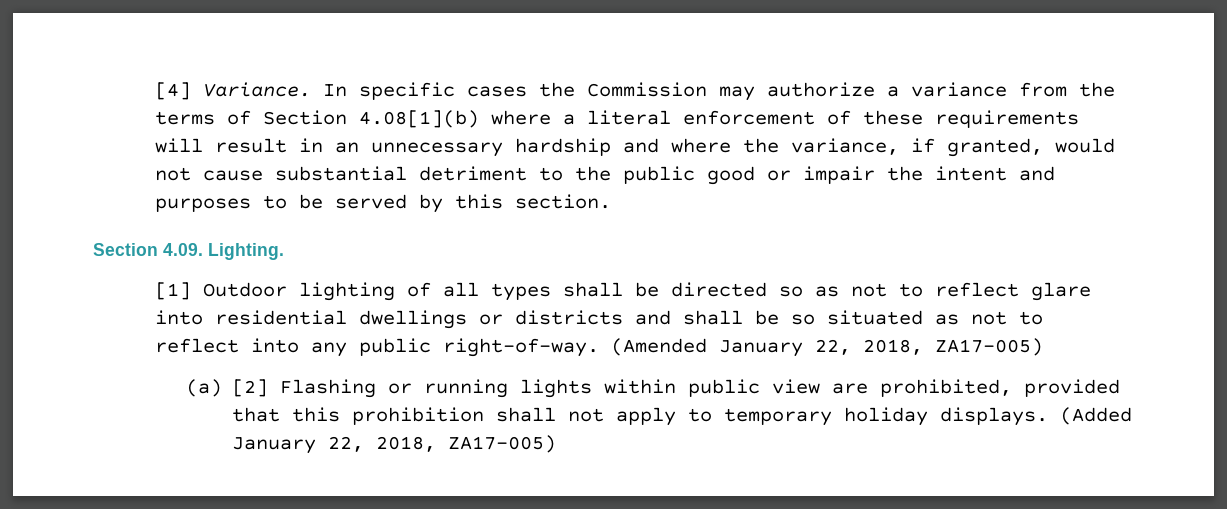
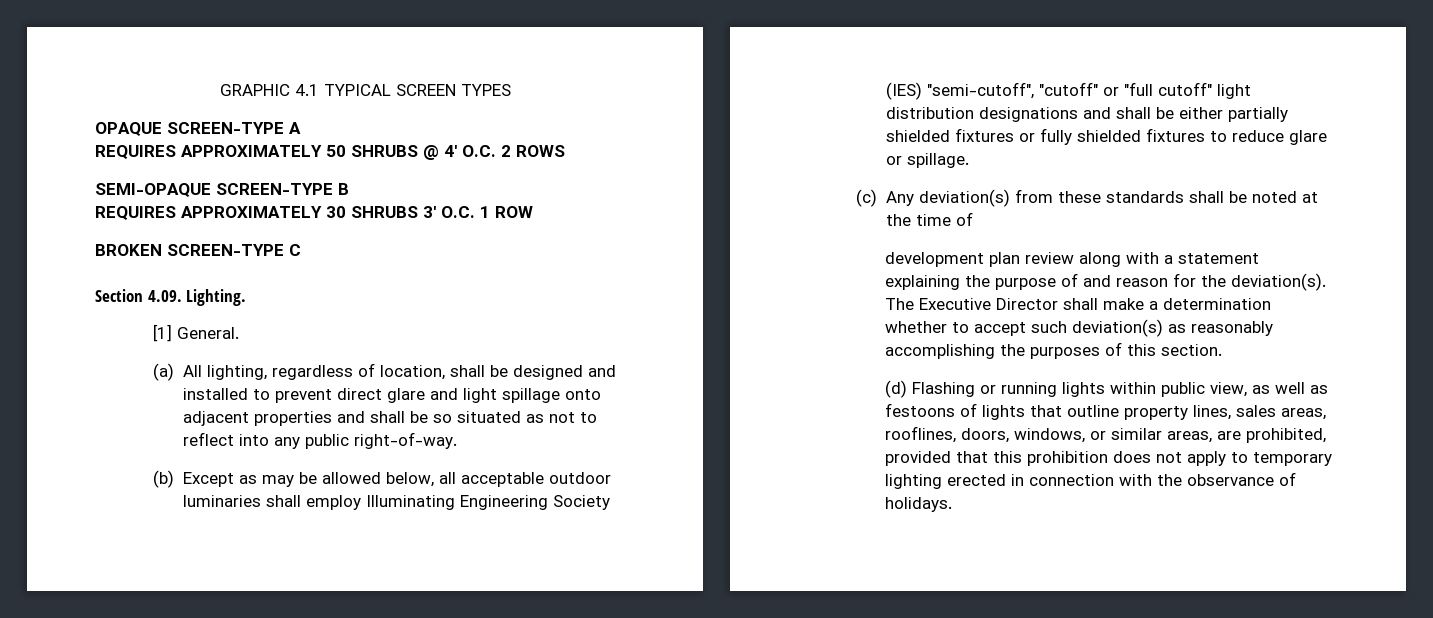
[155,82,1116,101] [155,110,1080,128] [155,138,1116,157] [155,166,1056,185] [155,194,612,213] [93,243,284,260] [155,282,1092,301] [155,310,624,329] [4] Variance. In specific cases the Commission may authorize a variance from the terms of Section 4.08[1](b) where a literal enforcement of these requirements will result in an unnecessary hardship and where the variance, if granted, would not cause substantial detriment to the public good or impair the intent and purposes to be served by this section. // Section 4.09. Lighting. // [1] Outdoor lighting of all types shall be directed so as not to reflect glare into residential dwellings or districts -> [219,84,511,96] [95,122,301,136] [95,145,565,160] [95,183,349,197] [95,206,533,220] [95,244,301,256] [95,289,247,306] [153,324,240,342] [153,363,616,381] [182,388,601,403] [182,411,332,426] GRAPHIC 4.1 TYPICAL SCREEN TYPES // OPAQUE SCREEN-TYPE A // REQUIRES APPROXIMATELY 50 SHRUBS @ 4' O.C. 2 ROWS // SEMI-OPAQUE SCREEN-TYPE B // REQUIRES APPROXIMATELY 30 SHRUBS 3' O.C. 1 ROW // BROKEN SCREEN-TYPE C // Section 4.09. Lighting. // [1] General. // (a) All lighting, regardless of location, shall be designed and installed to prevent direct glare and light spillage onto adjacent properties
[611,338,1044,357] [186,379,269,397] (Amended January 22, 2018, ZA17-005) // (a) [2] -> [153,470,611,488] [182,495,610,510] [885,82,1251,100] [885,107,1288,122] [885,128,1327,145] [885,153,969,168] [856,189,1318,207] [885,212,973,226] [885,252,1260,267] [885,273,1327,291] [885,298,1272,310] [885,319,1274,337] [885,342,1223,359] [885,380,908,398] // (b) Except as may be allowed below, all acceptable outdoor luminaries shall employ Illuminating Engineering Society (IES) "semi-cutoff", "cutoff" or "full cutoff" light distribution designations and shall be either partially shielded fixtures or fully shielded fixtures to reduce glare or spillage. // (c) Any deviation(s) from these standards shall be noted at the time of // development plan review along with a statement explaining the purpose of and reason for the deviation(s). The Executive Director shall make a determination whether to accept such deviation(s) as reasonably accomplishing the purposes of this section. // (d)
[772,379,821,394] view -> [1210,382,1329,397] [885,403,1327,420] [885,426,1213,443] view, as well as festoons of lights that outline property lines, sales areas, rooflines, doors, windows, or similar areas,
[496,407,557,422] shall -> [1113,451,1152,463] does
[844,407,1133,426] [232,435,557,454] holiday displays. (Added January 22, 2018, ZA17-005) -> [885,472,1297,489] [885,497,953,512] lighting erected in connection with the observance of holidays.

